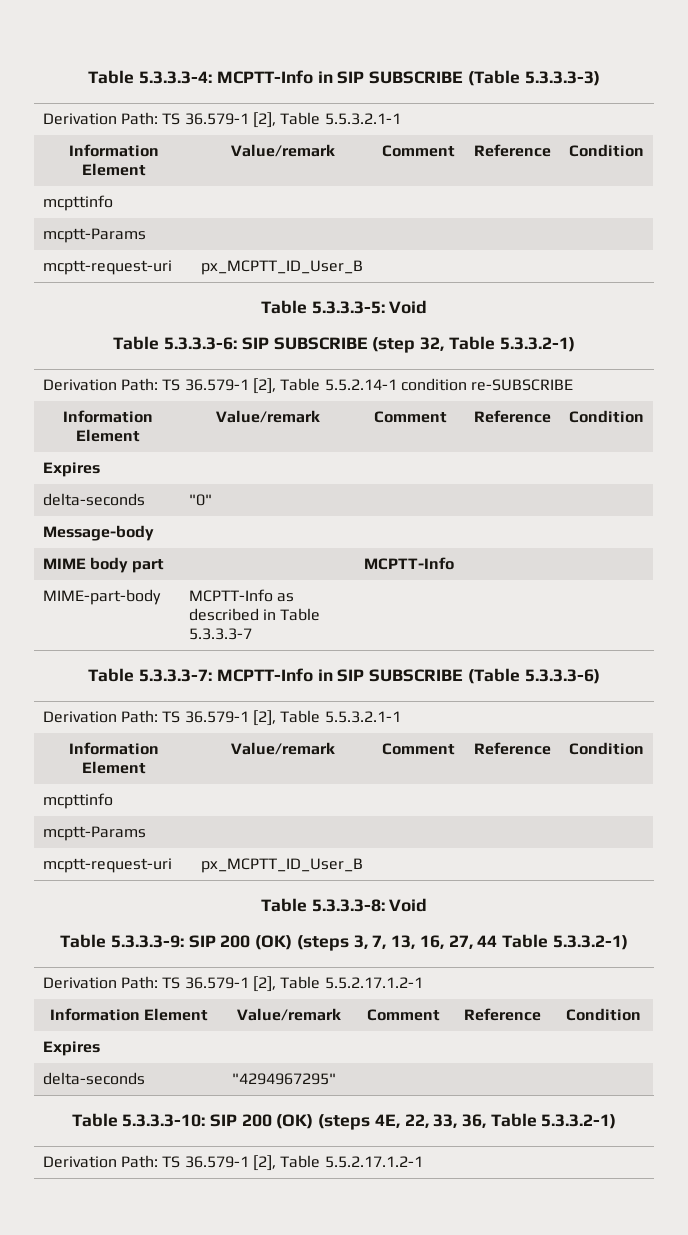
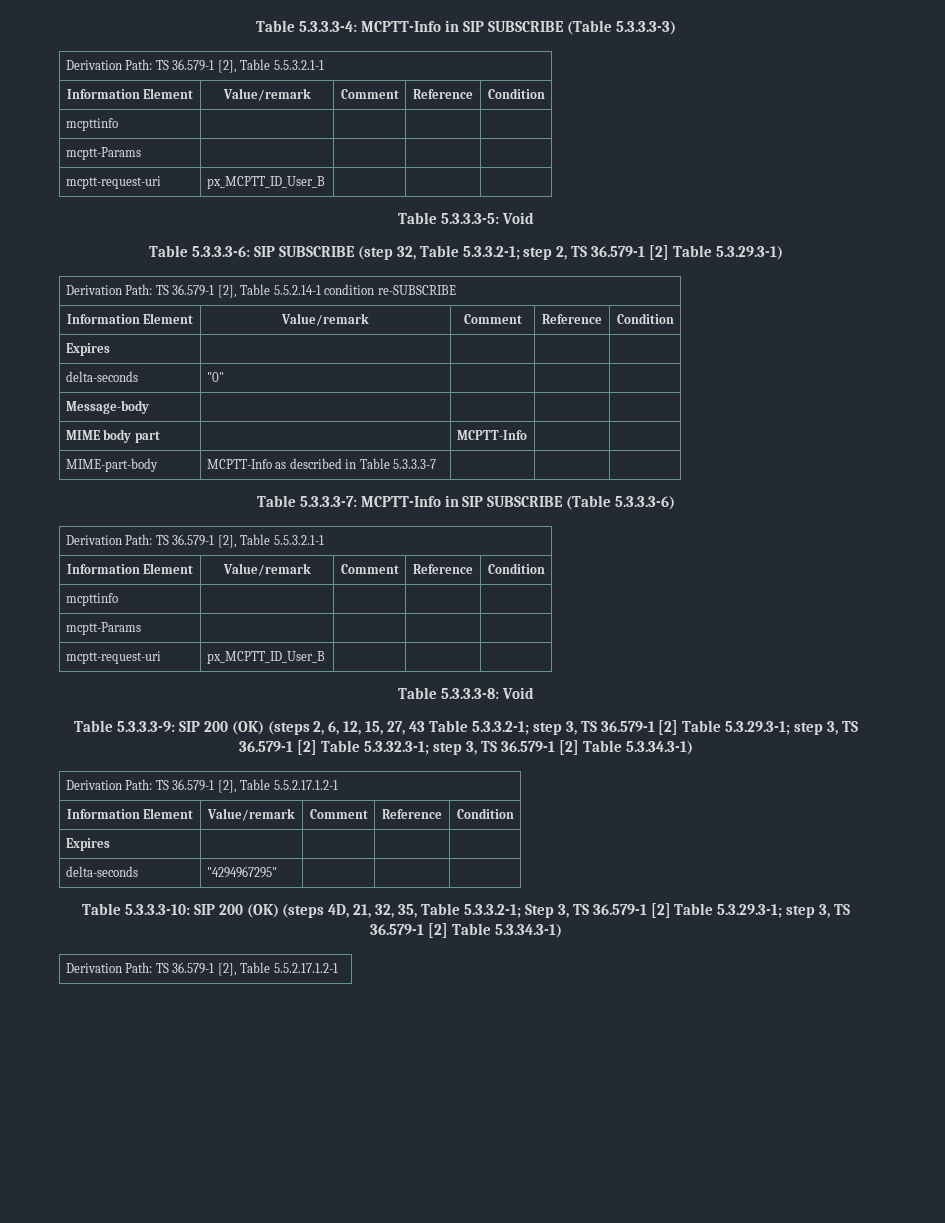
[499,337,575,352] 5.3.3.2-1) -> [462,245,783,260] 5.3.3.2-1; step 2, TS 36.579-1 [2] Table 5.3.29.3-1)
[353,934,628,950] 3, 7, 13, 16, 27, 44 Table 5.3.3.2-1) -> [313,720,859,735] [239,740,693,755] 2, 6, 12, 15, 27, 43 Table 5.3.3.2-1; step 3, TS 36.579-1 [2] Table 5.3.29.3-1; step 3, TS 36.579-1 [2] Table 5.3.32.3-1; step 3, TS 36.579-1 [2] Table 5.3.34.3-1)
[374,1113,617,1129] 4E, 22, 33, 36, Table 5.3.3.2-1) -> [328,903,851,918] [370,923,562,938] 4D, 21, 32, 35, Table 5.3.3.2-1; Step 3, TS 36.579-1 [2] Table 5.3.29.3-1; step 3, TS 36.579-1 [2] Table 5.3.34.3-1)

